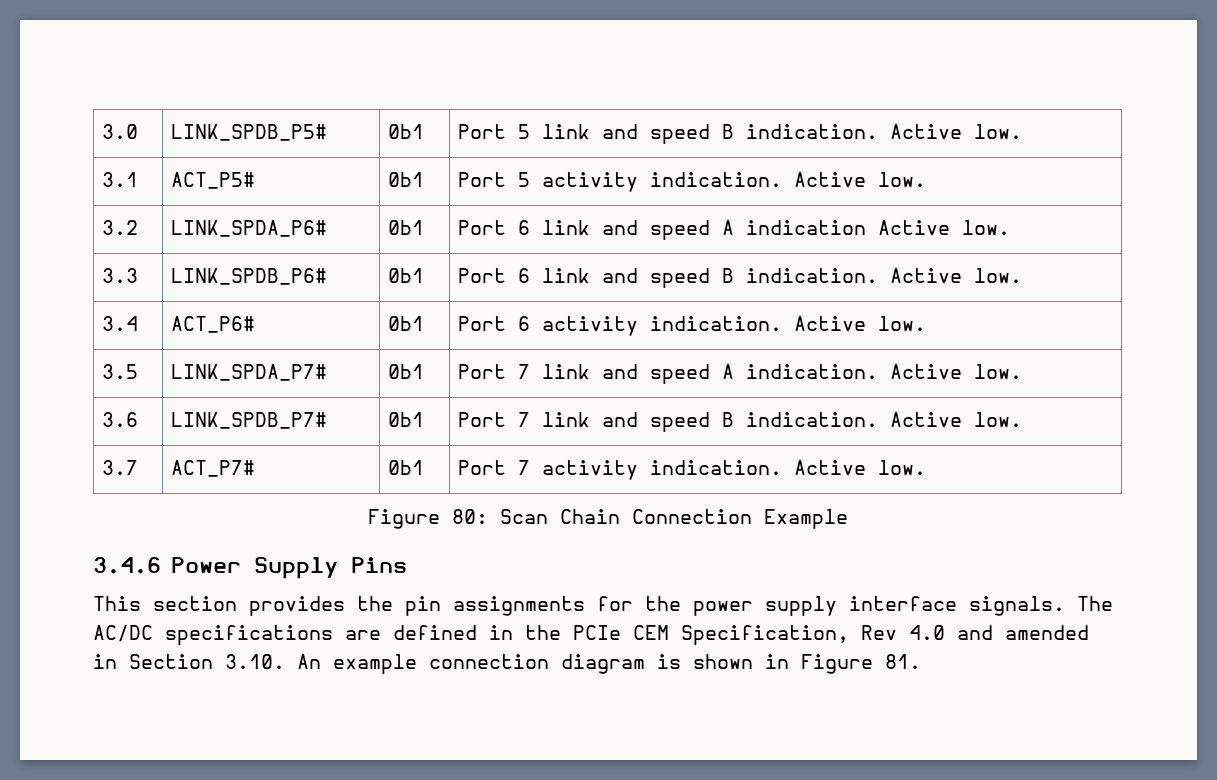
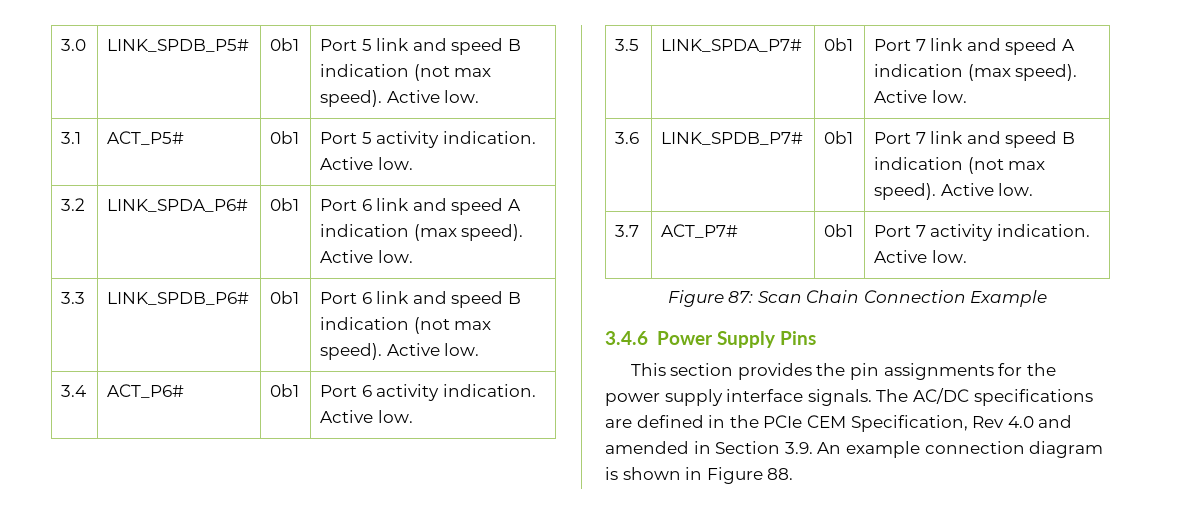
[746,124,879,139] indication. -> [320,64,492,81] [320,90,383,107] indication (not max speed).
(867, 227) none -> [413,224,524,241] (max speed).
[746,268,879,283] indication. -> [320,317,492,334] [320,343,383,360] indication (not max speed).
[746,364,879,379] indication. -> [874,64,1078,81] indication (max speed).
[746,412,879,427] indication. -> [874,157,1046,174] [874,183,937,200] indication (not max speed).
[451,509,488,524] 80: -> [728,291,754,303] 87:
[225,654,285,669] 3.10. -> [784,442,813,454] 3.9.
[885,654,921,669] 81. -> [767,468,794,480] 88.

